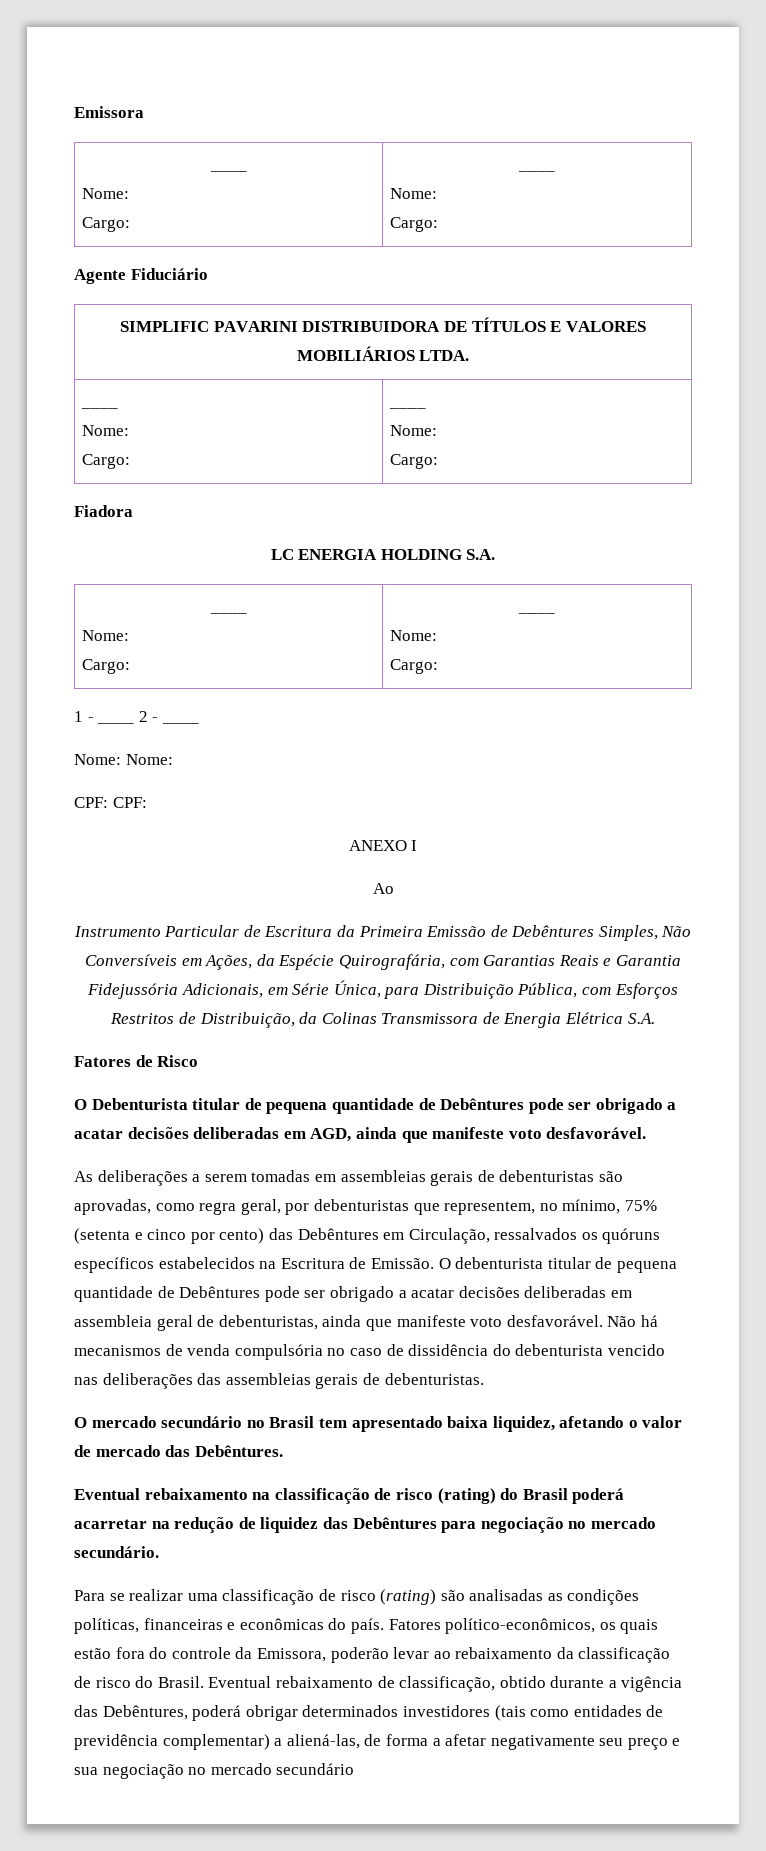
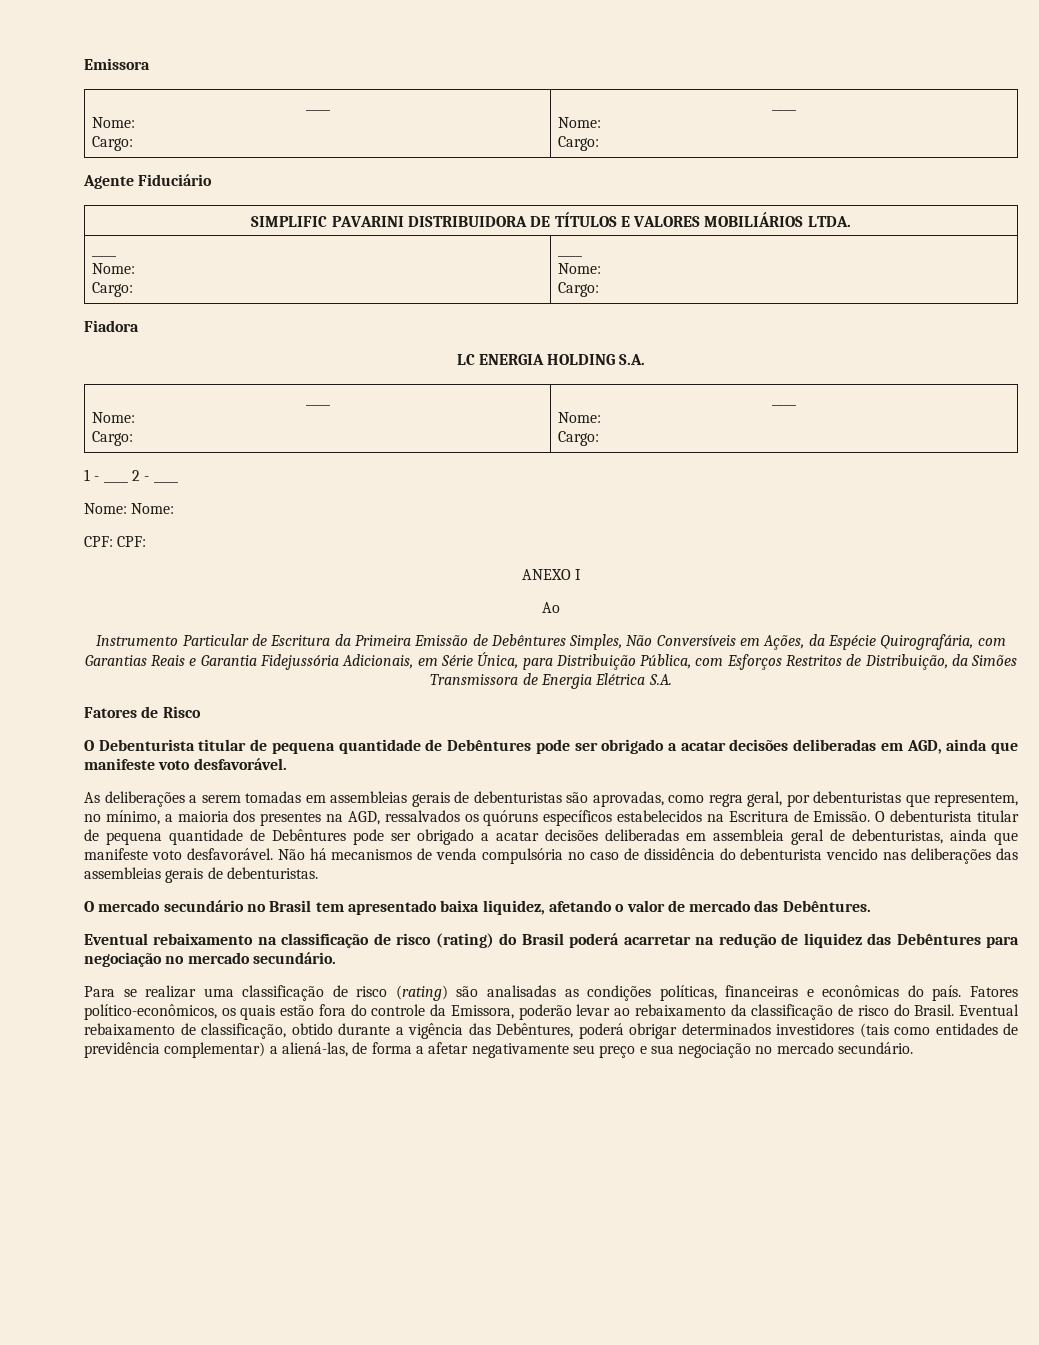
[321,1012,377,1024] Colinas -> [971,655,1018,666] Simões
[624,1200,657,1211] [74,1228,490,1244] 75% (setenta e cinco por cento) das Debêntures em Circulação, -> [164,810,380,826] a maioria dos presentes na AGD,
[276,1763,355,1775] secundário -> [838,1042,914,1054] secundário.

